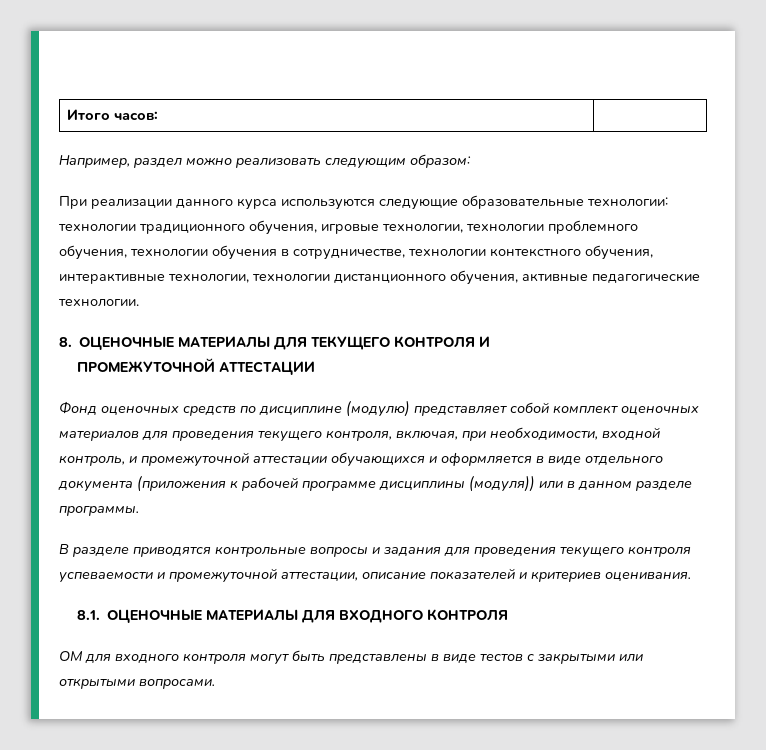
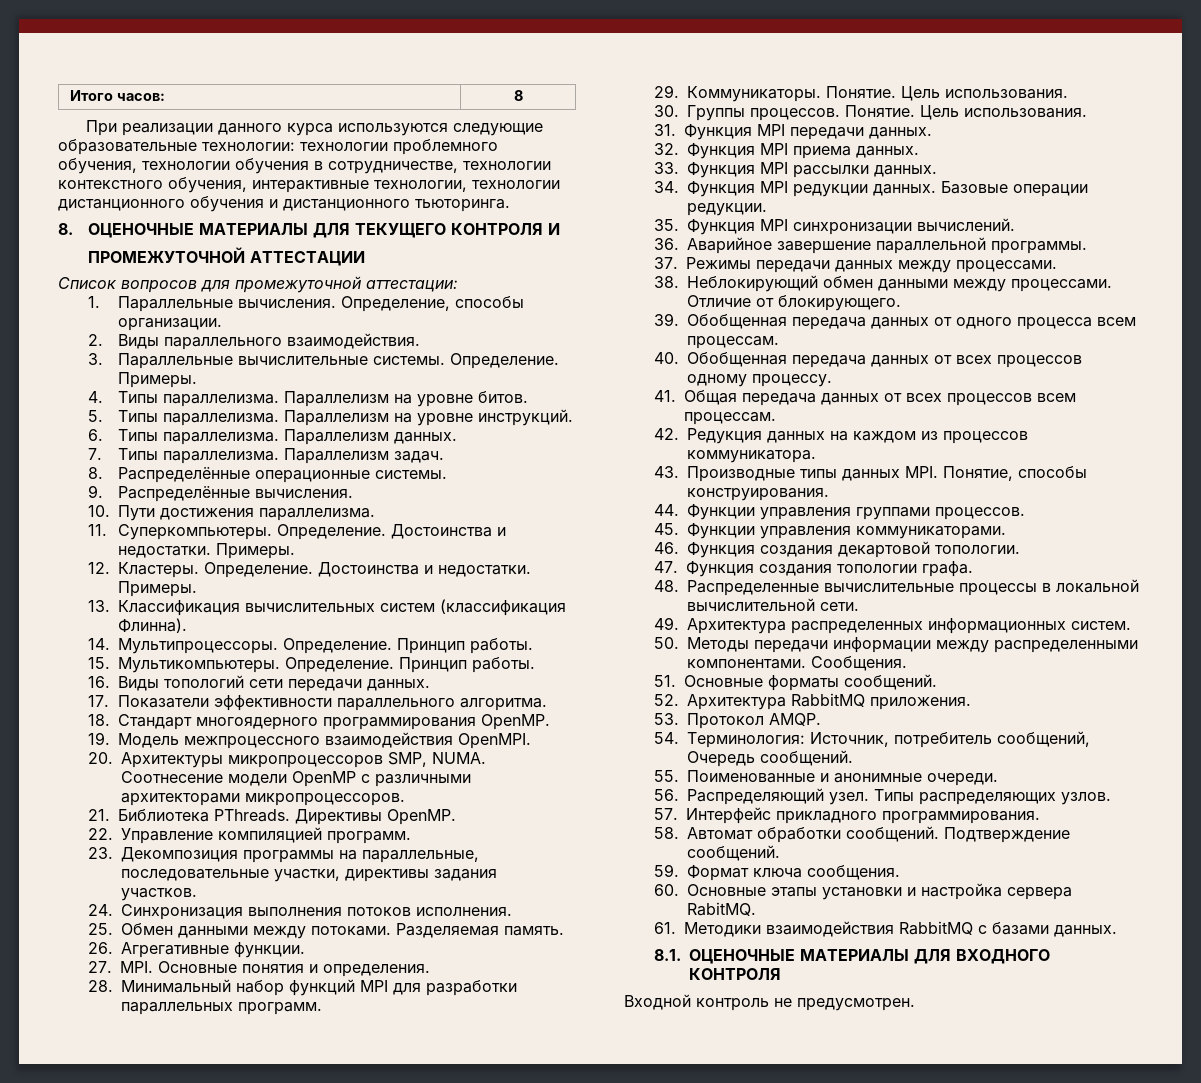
[59,154,471,169] // Например, раздел можно реализовать следующим образом: -> [513,90,523,101] 8
[139,220,544,235] традиционного обучения, игровые технологии, технологии -> (388, 146) none
[450,270,700,285] [58,299,139,307] обучения, активные педагогические технологии. -> [190,196,510,212] обучения и дистанционного тьюторинга.
[59,400,699,417] [59,427,660,442] [59,452,663,467] [58,475,692,492] [59,506,139,516] [59,544,691,558] [59,568,691,583] Фонд оценочных средств по дисциплине (модулю) представляет собой комплект оценочных материалов для проведения текущего контроля, включая, при необходимости, входной контроль, и промежуточной аттестации обучающихся и оформляется в виде отдельного документа (приложения к рабочей программе дисциплины (модуля)) или в данном разделе программы. // В разделе приводятся контрольные вопросы и задания для проведения текущего контроля успеваемости и промежуточной аттестации, описание показателей и критериев оценивания. -> [58,276,458,293] [87,296,524,312] [117,318,222,331] [87,333,420,350] [87,353,559,369] [117,372,197,388] [87,391,528,407] [87,409,573,426] [87,429,457,445] [87,448,444,464] [87,467,447,483] [87,485,353,502] [87,505,375,521] [87,524,506,540] [117,543,295,559] [87,562,531,578] [117,581,197,597] [87,599,566,616] [117,618,187,633] [87,638,533,654] [87,657,535,673] [87,675,430,692] [87,695,547,711] [87,714,550,730] [87,732,531,749] [87,752,486,768] [120,771,471,787] [120,793,405,806] [87,809,456,825] [87,827,411,844] [87,847,479,863] [120,869,497,882] [120,888,197,901] [87,904,512,920] [87,923,564,939] [87,942,305,958] [87,961,430,977] [87,979,517,996] [120,1002,322,1015] [653,85,1068,102] [653,105,1087,121] [653,123,932,140] [653,142,919,159] [653,161,937,178] [653,180,1088,197] [686,203,767,216] [653,218,1015,235] [653,237,1087,254] [653,257,1057,273] [653,275,1112,292] [686,295,901,311] [653,313,1136,330] [686,336,779,349] [653,352,1082,368] [686,374,832,387] [653,390,1076,406] [683,412,776,425] [653,428,1028,444] [686,450,816,463] [653,466,1087,482] [686,488,829,501] [653,503,1025,520] [653,522,1006,539] [653,541,1020,558] [653,560,973,577] [653,579,1139,596] [686,598,859,611] [653,617,1131,634] [653,637,1138,653] [686,656,907,671] [653,674,937,691] [653,693,971,710] [653,713,821,729] [653,731,1090,748] [686,750,853,767] [653,770,998,786] [653,788,1111,805] [653,807,1040,824] [653,826,1070,843] [686,845,780,861] [653,864,900,881] [653,883,1072,900] [686,902,756,916] [653,921,1117,937] Список вопросов для промежуточной аттестации: // 1. Параллельные вычисления. Определение, способы организации. // 2. Виды параллельного взаимодействия. // 3. Параллельные вычислительные системы. Определение. Примеры. // 4. Типы параллелизма. Параллелизм на уровне битов. // 5. Типы параллелизма. Параллелизм на уровне инструкций. // 6. Типы параллелизма. Параллелизм данных. // 7. Типы параллелизма. Параллелизм задач. // 8. Распределённые операционные системы. // 9. Распределённые вычисления. // 10. Пути достижения параллелизма. // 11. Суперкомпьютеры. Определение. Достоинства и недостатки. Примеры. // 12. Кластеры. Определение. Достоинства и недостатки. Примеры. // 13. Классификация вычислительных систем (классификация Флинна). // 14. Мультипроцессоры. Определение. Принцип работы. // 15. Мультикомпьютеры. Определение. Принцип работы. // 16. Виды топологий сети передачи данных. // 17. Показатели эффективности параллельного алгоритма. // 18. Стандарт многоядерного программирования OpenMP. // 19. Модель межпроцессного взаимодействия OpenMPI. // 20. Архитектуры микропроцессоров SMP, NUMA. Соотнесение модели OpenMP с различными архитекторами микропроцессоров. // 21. Библиотека PThreads. Директивы OpenMP. // 22. Управление компиляцией программ. // 23. Декомпозиция программы на параллельные, последовательные участки, директивы задания участков. // 24. Синхронизация выполнения потоков исполнения. // 25. Обмен данными между потоками. Разделяемая память. // 26. Агрегативные функции. // 27. MPI. Основные понятия и определения. // 28. Минимальный набор функций MPI для разработки параллельных программ. // 29. Коммуникаторы. Понятие. Цель использования. // 30. Группы процессов. Понятие. Цель использования. // 31. Функция MPI передачи данных. // 32. Функция MPI приема данных. // 33. Функция MPI рассылки данных. // 34. Функция MPI редукции данных. Базовые операции редукции. // 35. Функция MPI синхронизации вычислений. // 36. Аварийное завершение параллельной программы. // 37. Режимы передачи данных между процессами. // 38. Неблокирующий обмен данными между процессами. Отличие от блокирующего. // 39. Обобщенная передача данных от одного процесса всем процессам. // 40. Обобщенная передача данных от всех процессов одному процессу. // 41. Общая передача данных от всех процессов всем процессам. // 42. Редукция данных на каждом из процессов коммуникатора. // 43. Производные типы данных MPI. Понятие, способы конструирования. // 44. Функции управления группами процессов. // 45. Функции управления коммуникаторами. // 46. Функция создания декартовой топологии. // 47. Функция создания топологии графа. // 48. Распределенные вычислительные процессы в локальной вычислительной сети. // 49. Архитектура распределенных информационных систем. // 50. Методы передачи информации между распределенными компонентами. Сообщения. // 51. Основные форматы сообщений. // 52. Архитектура RabbitMQ приложения. // 53. Протокол AMQP. // 54. Терминология: Источник, потребитель сообщений, Очередь сообщений. // 55. Поименованные и анонимные очереди. // 56. Распределяющий узел. Типы распределяющих узлов. // 57. Интерфейс прикладного программирования. // 58. Автомат обработки сообщений. Подтверждение сообщений. // 59. Формат ключа сообщения. // 60. Основные этапы установки и настройка сервера RabitMQ. // 61. Методики взаимодействия RabbitMQ с базами данных.
[59,650,643,665] [59,678,215,689] ОМ для входного контроля могут быть представлены в виде тестов с закрытыми или открытыми вопросами. -> [624,994,915,1011] Входной контроль не предусмотрен.

